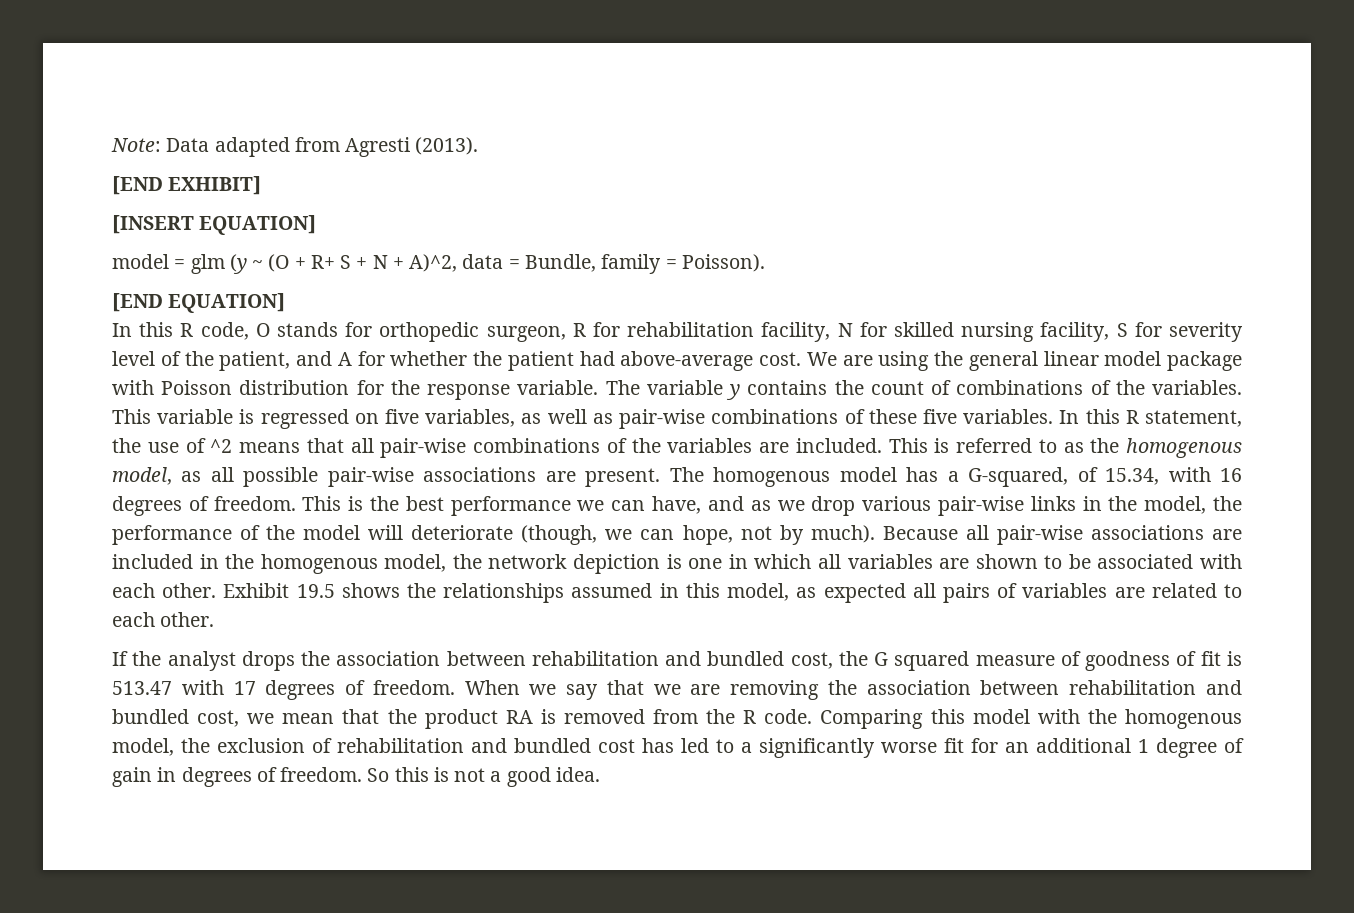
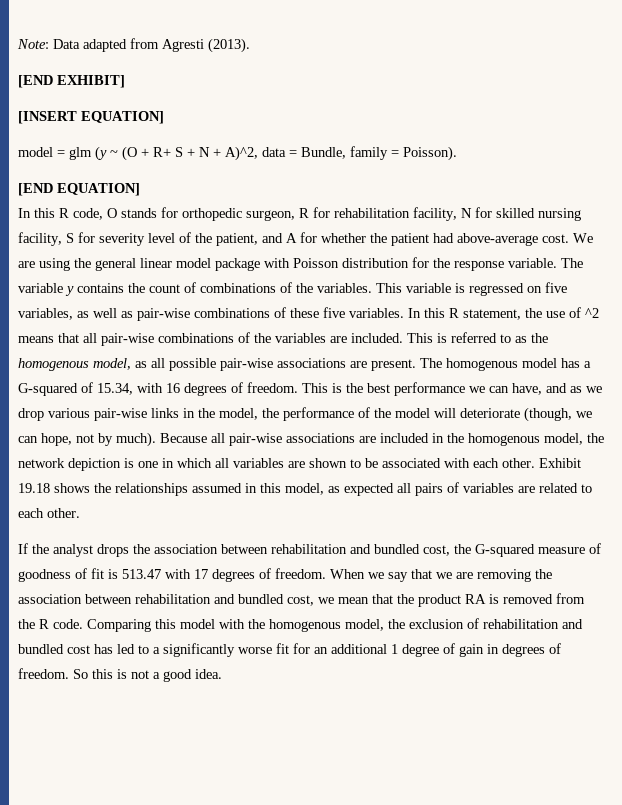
[968,467,1069,487] G-squared, -> [18,383,78,396] G-squared
[296,584,335,598] 19.5 -> [18,483,50,493] 19.18
[874,651,970,671] G squared -> [475,544,535,557] G-squared

